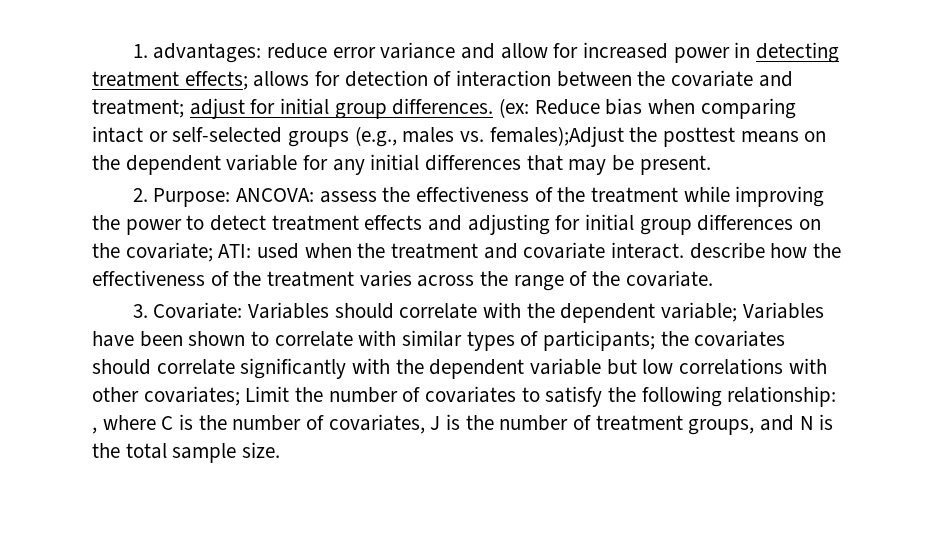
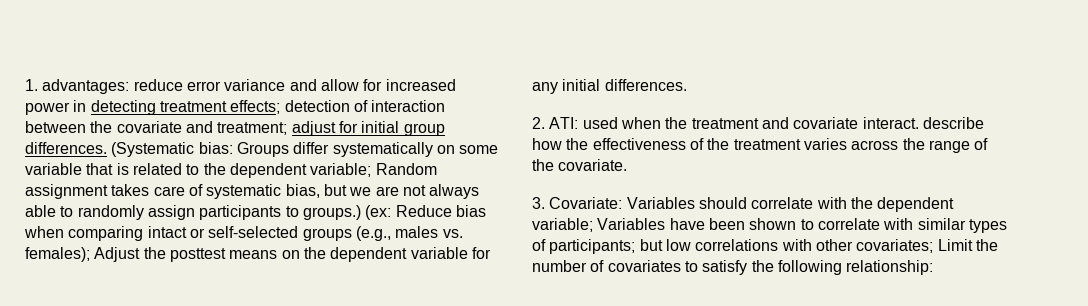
[253,71,341,87] allows for -> (281, 107) none
(494, 106) none -> [111,142,499,157] [25,163,437,178] [25,184,480,199] [25,205,361,220] (Systematic bias: Groups differ systematically on some variable that is related to the dependent variable; Random assignment takes care of systematic bias, but we are not always able to randomly assign participants to groups.)
[489,126,624,147] females);Adjust -> [25,247,141,262] females); Adjust
[425,154,711,175] [132,186,825,207] [92,214,822,235] [92,242,213,262] differences that may be present. // 2. Purpose: ANCOVA: assess the effectiveness of the treatment while improving the power to detect treatment effects and adjusting for initial group differences on the covariate; -> [604,79,687,91] [532,117,545,129] differences. // 2.
[660,330,786,347] [92,358,602,379] the covariates should correlate significantly with the dependent variable -> (636, 246) none
[92,414,834,435] [92,442,281,463] , where C is the number of covariates, J is the number of treatment groups, and N is the total sample size. -> (934, 267) none

